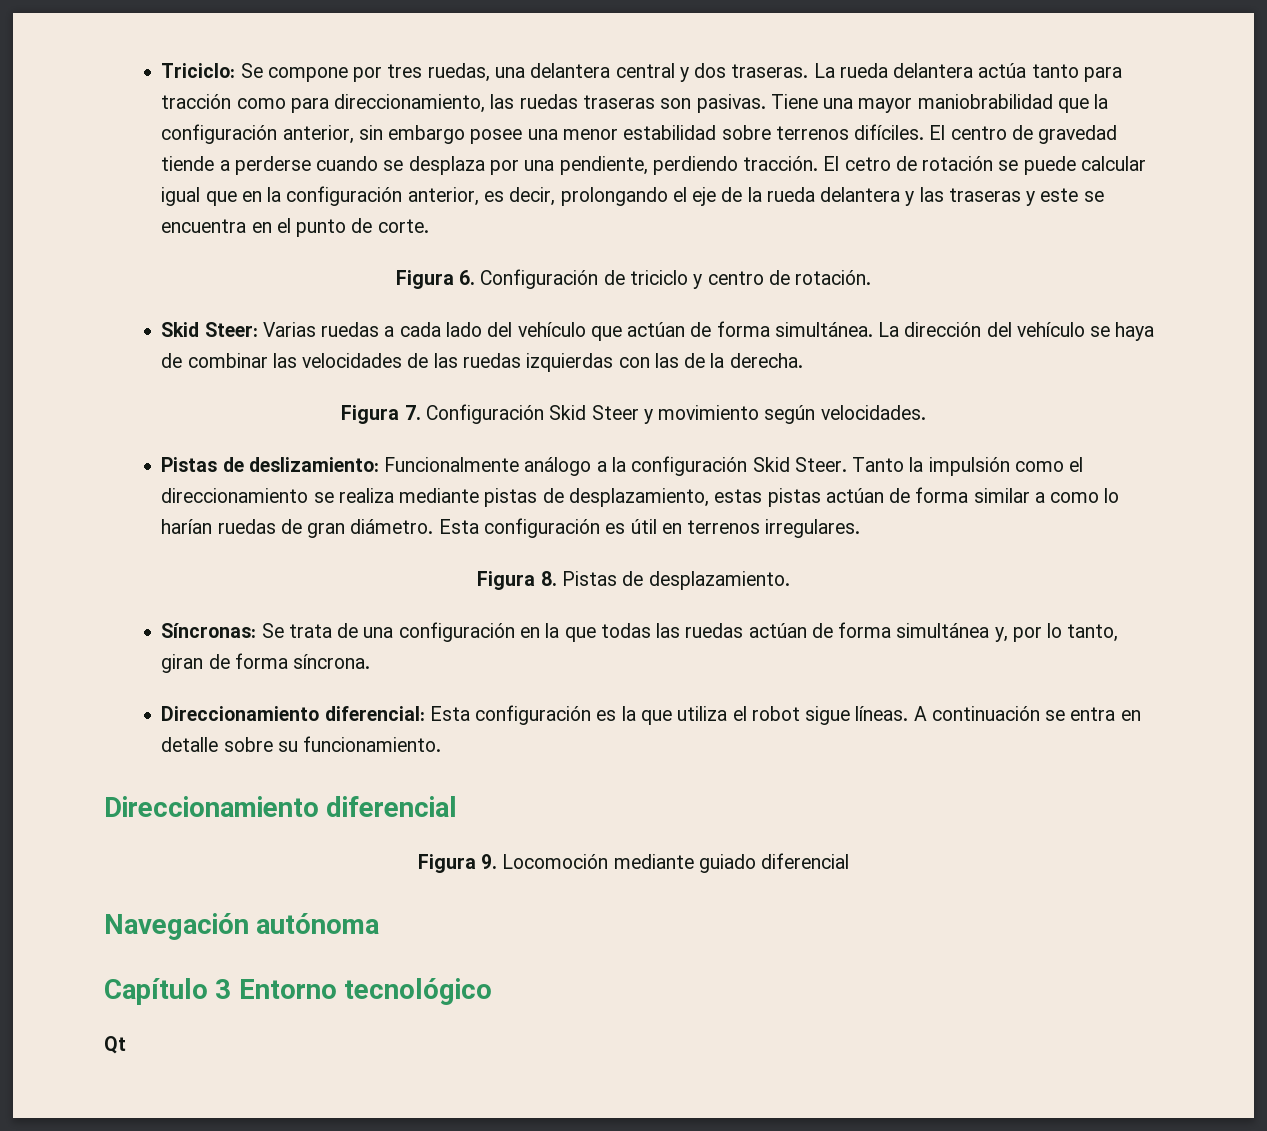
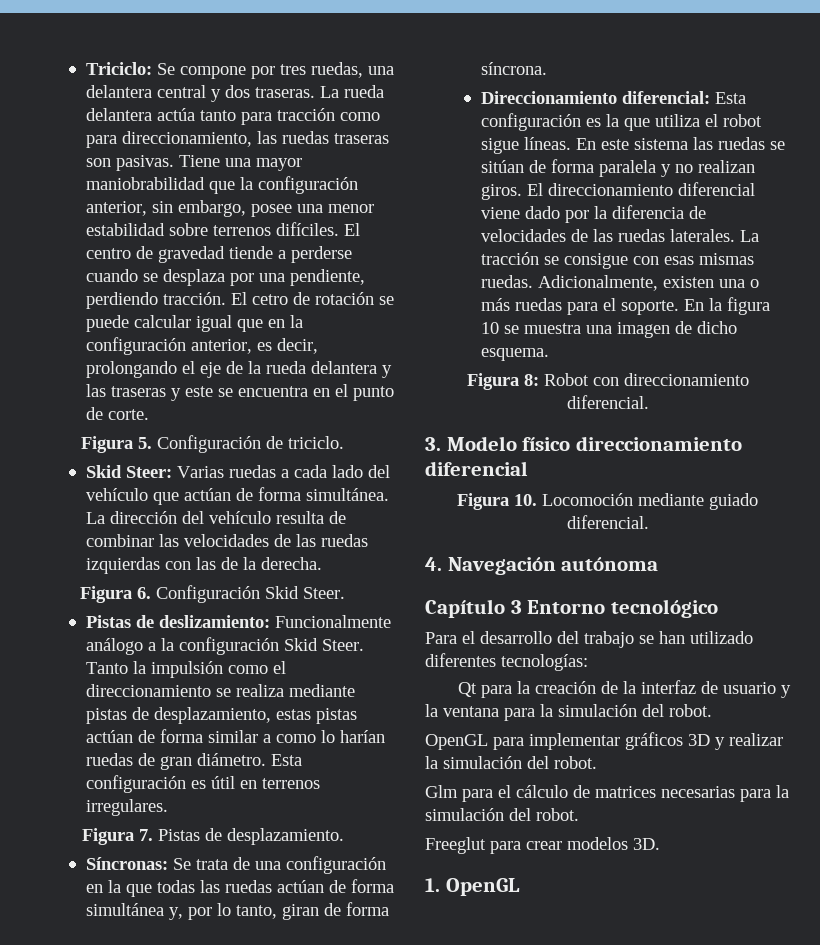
[388,125,466,144] embargo -> [177,200,246,217] embargo,
[459,270,476,285] 6. -> [138,437,152,449] 5.
[629,270,872,289] triciclo y centro de rotación. -> [288,436,344,449] triciclo.
[1090,322,1155,341] se haya -> [275,511,324,524] resulta
[404,405,421,420] 7. -> [137,587,151,599] 6.
[591,405,926,424] Steer y movimiento según velocidades. -> [303,587,345,599] Steer.
[540,571,557,586] 8. -> [138,829,153,841] 7.
[913,706,1141,721] [161,736,442,752] [104,796,319,817] A continuación se entra en detalle sobre su funcionamiento. // Direccionamiento -> [575,137,785,150] [480,159,755,177] [480,182,755,200] [480,205,706,223] [480,229,759,242] [480,252,754,269] [480,275,759,291] [480,297,770,315] [480,321,737,338] [480,348,549,361] [466,373,749,390] [566,395,649,409] [425,436,742,451] En este sistema las ruedas se sitúan de forma paralela y no realizan giros. El direccionamiento diferencial viene dado por la diferencia de velocidades de las ruedas laterales. La tracción se consigue con esas mismas ruedas. Adicionalmente, existen una o más ruedas para el soporte. En la figura 10 se muestra una imagen de dicho esquema. // Figura 8: Robot con direccionamiento diferencial. // 3. Modelo físico direccionamiento
[481,854,498,869] 9. -> [514,494,537,506] 10.
[761,853,850,869] diferencial // -> [566,515,649,529] [425,557,442,571] diferencial. // 4.
[104,1036,126,1054] Qt -> [425,631,753,648] [425,653,588,671] [457,680,791,698] [425,704,712,721] [425,732,783,750] [425,756,597,769] [425,785,789,802] [425,808,579,821] [425,837,660,854] [425,878,520,896] Para el desarrollo del trabajo se han utilizado diferentes tecnologías: // Qt para la creación de la interfaz de usuario y la ventana para la simulación del robot. // OpenGL para implementar gráficos 3D y realizar la simulación del robot. // Glm para el cálculo de matrices necesarias para la simulación del robot. // Freeglut para crear modelos 3D. // 1. OpenGL

